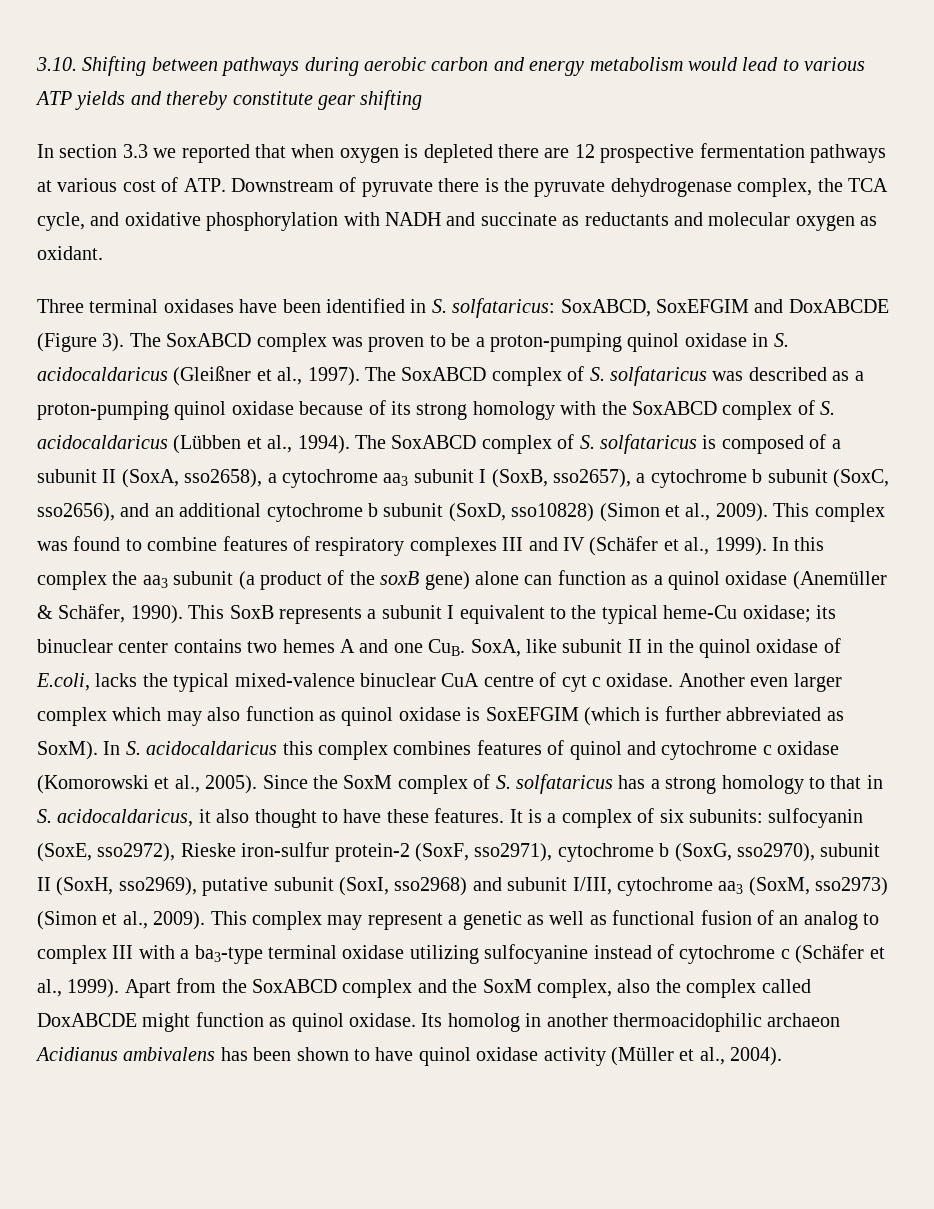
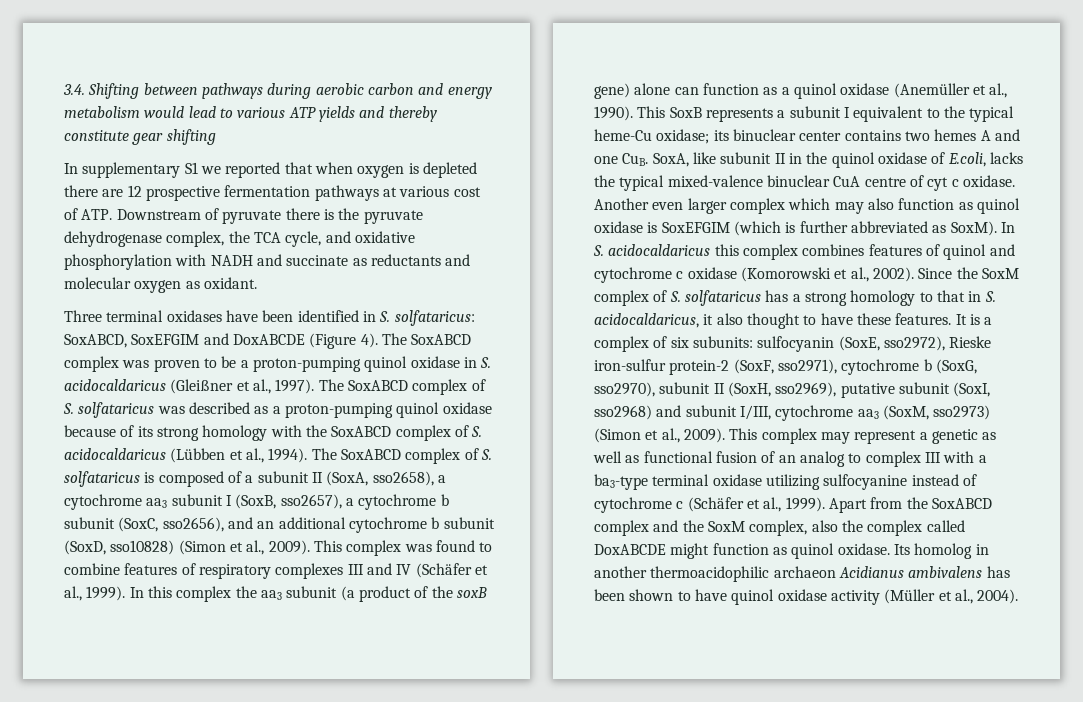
[36,57,77,71] 3.10. -> [63,84,85,95] 3.4.
[59,144,148,158] section 3.3 -> [82,162,198,178] supplementary S1
[102,333,125,352] 3). -> [360,333,378,348] 4).
[37,604,126,623] & Schäfer, -> [972,83,1008,98] et al.,
[205,775,258,794] 2005). -> [872,267,914,282] 2002).

